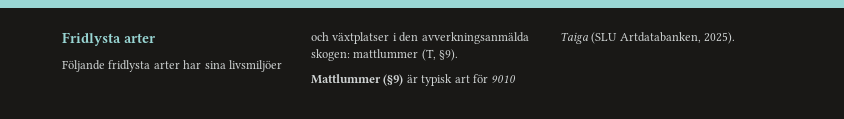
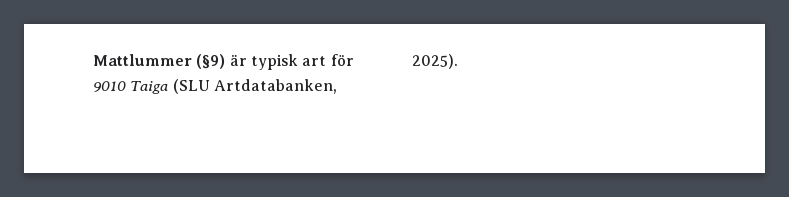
[62,32,156,46] [62,60,282,72] [311,32,529,44] [311,49,459,61] Fridlysta arter // Följande fridlysta arter har sina livsmiljöer och växtplatser i den avverkningsanmälda skogen: mattlummer (T, §9). // -> (93, 60) none

